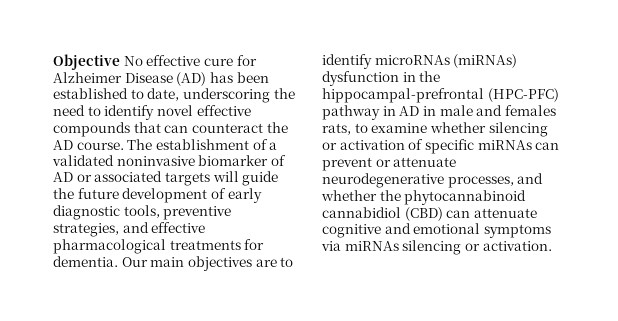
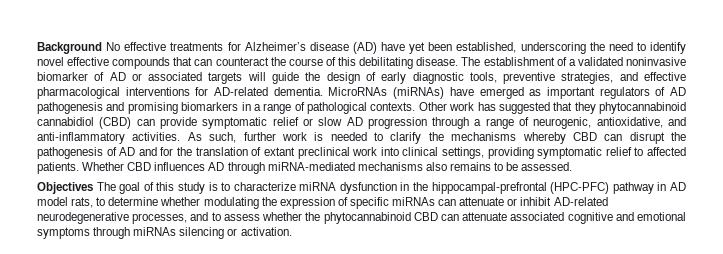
[53,54,120,70] Objective -> [37,42,102,54] Background
[203,55,257,66] [53,72,269,86] [53,88,180,101] cure for Alzheimer Disease (AD) has been established to date, -> [170,42,517,54] treatments for Alzheimer’s disease (AD) have yet been established,
[53,140,124,150] AD course. -> [288,57,459,69] course of this debilitating disease.
[77,188,208,203] future development -> [326,72,360,84] design
[169,239,265,250] [53,256,294,271] [322,54,518,69] treatments for dementia. Our main objectives are to identify microRNAs (miRNAs) -> [125,87,686,99] [37,102,686,114] [37,117,686,129] [37,132,686,144] [37,147,686,159] [37,162,573,174] [37,182,337,194] interventions for AD-related dementia. MicroRNAs (miRNAs) have emerged as important regulators of AD pathogenesis and promising biomarkers in a range of pathological contexts. Other work has suggested that they phytocannabinoid cannabidiol (CBD) can provide symptomatic relief or slow AD progression through a range of neurogenic, antioxidative, and anti-inflammatory activities. As such, further work is needed to clarify the mechanisms whereby CBD can disrupt the pathogenesis of AD and for the translation of extant preclinical work into clinical settings, providing symptomatic relief to affected patients. Whether CBD influences AD through miRNA-mediated mechanisms also remains to be assessed. // Objectives The goal of this study is to characterize miRNA
[422,105,556,116] [322,122,548,137] [322,139,560,154] [322,157,457,171] in male and females rats, to examine whether silencing or activation of specific miRNAs can prevent or attenuate -> [37,197,608,209] model rats, to determine whether modulating the expression of specific miRNAs can attenuate or inhibit AD-related
(544, 178) none -> [211,212,260,221] to assess
[322,207,537,221] cannabidiol (CBD) can attenuate -> [413,212,565,221] CBD can attenuate associated
[321,241,341,251] via -> [93,227,131,239] through

